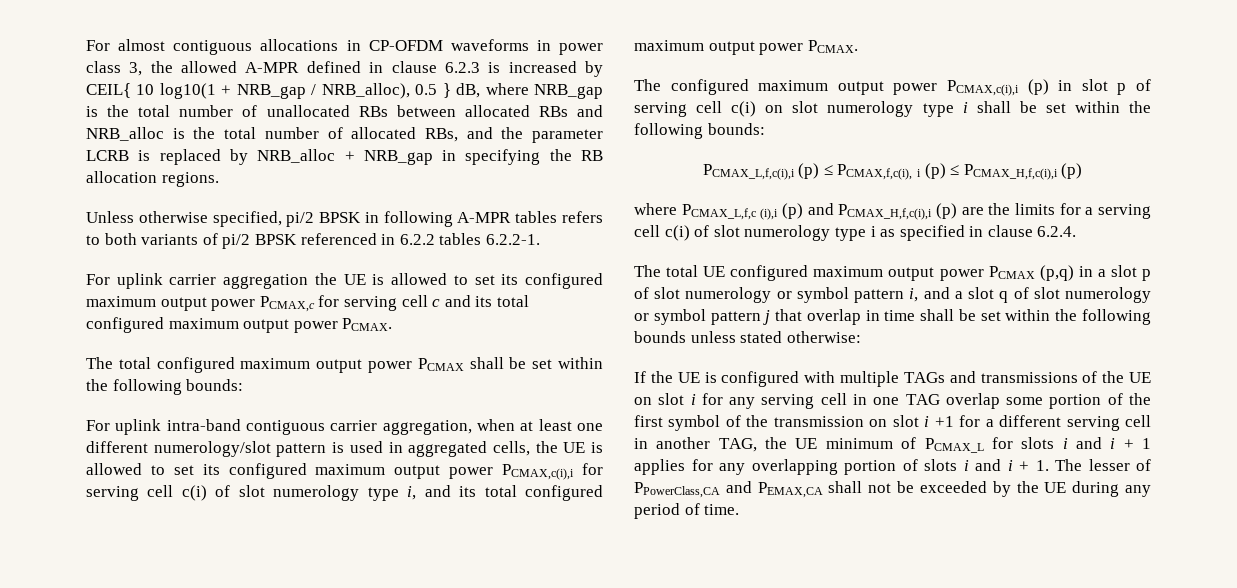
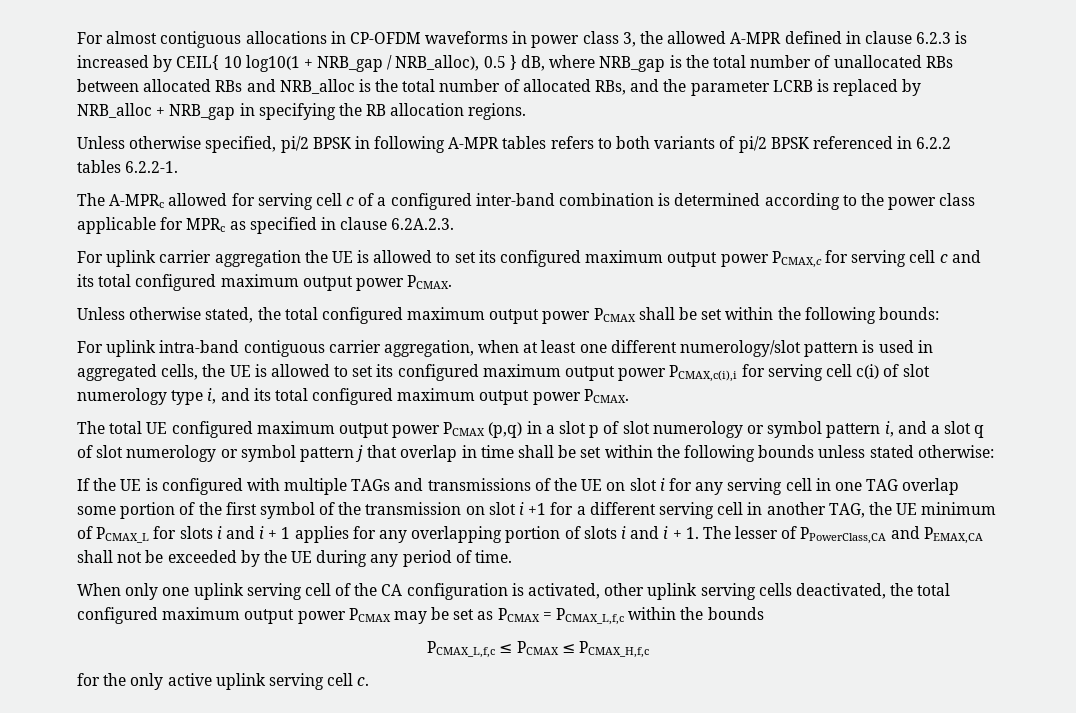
(540, 239) none -> [77,193,976,210] [77,217,455,234] // The A-MPRc allowed for serving cell c of a configured inter-band combination is determined according to the power class applicable for MPRc as specified in clause 6.2A.2.3.
[86,357,113,369] The -> [77,307,281,323] Unless otherwise stated, the
[634,79,1151,96] [634,101,1151,117] [634,123,765,139] [702,163,1083,180] [634,203,1151,220] [634,225,1077,241] // The configured maximum output power PCMAX,c(i),i (p) in slot p of serving cell c(i) on slot numerology type i shall be set within the following bounds: // PCMAX_L,f,c(i),i (p) ≤ PCMAX,f,c(i), i (p) ≤ PCMAX_H,f,c(i),i (p) // where PCMAX_L,f,c (i),i (p) and PCMAX_H,f,c(i),i (p) are the limits for a serving cell c(i) of slot numerology type i as specified in clause 6.2.4. -> (629, 396) none
(740, 509) none -> [77,583,951,600] [77,607,764,625] [427,641,649,658] [77,673,370,690] // When only one uplink serving cell of the CA configuration is activated, other uplink serving cells deactivated, the total configured maximum output power PCMAX may be set as PCMAX = PCMAX_L,f,c within the bounds // PCMAX_L,f,c ≤ PCMAX ≤ PCMAX_H,f,c // for the only active uplink serving cell c.

